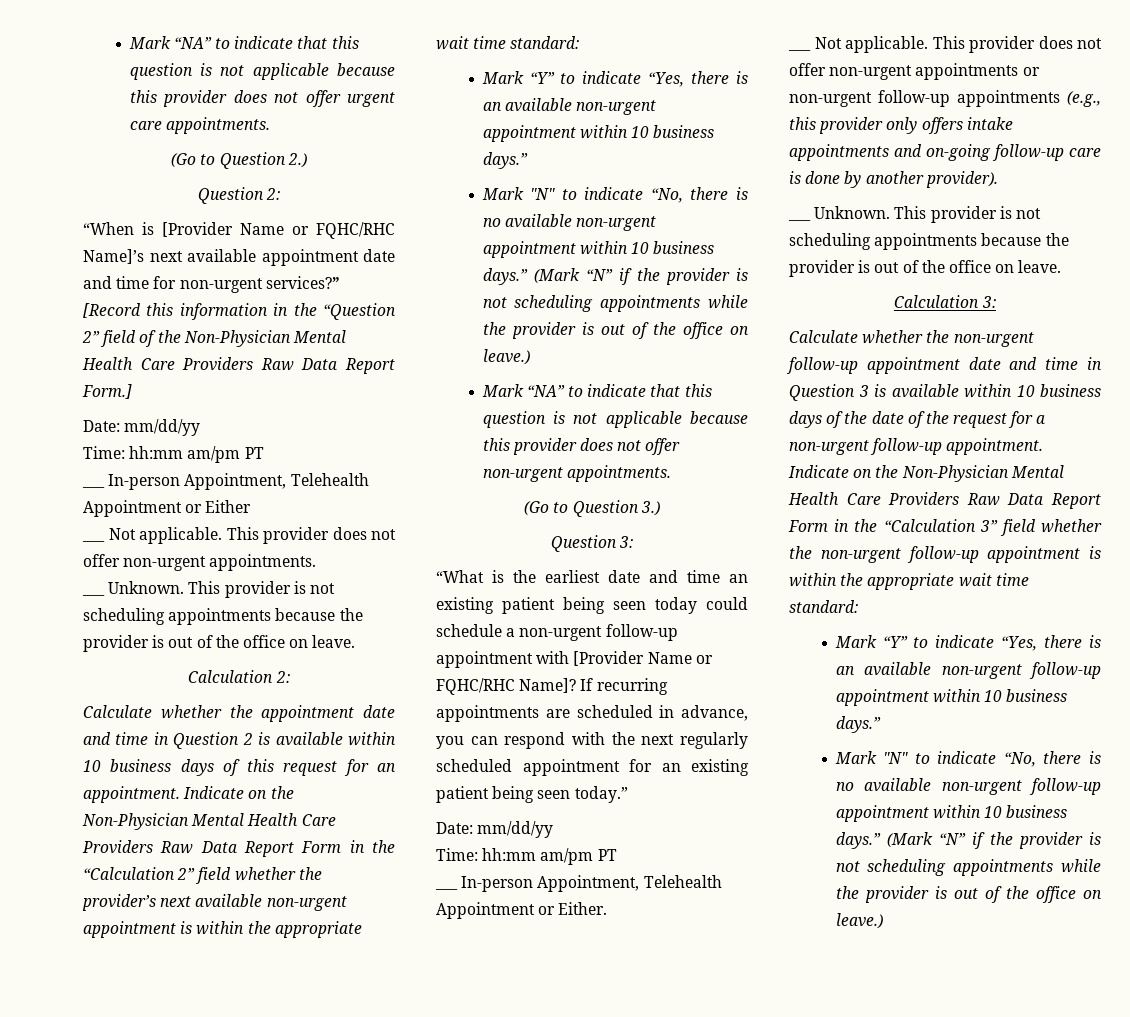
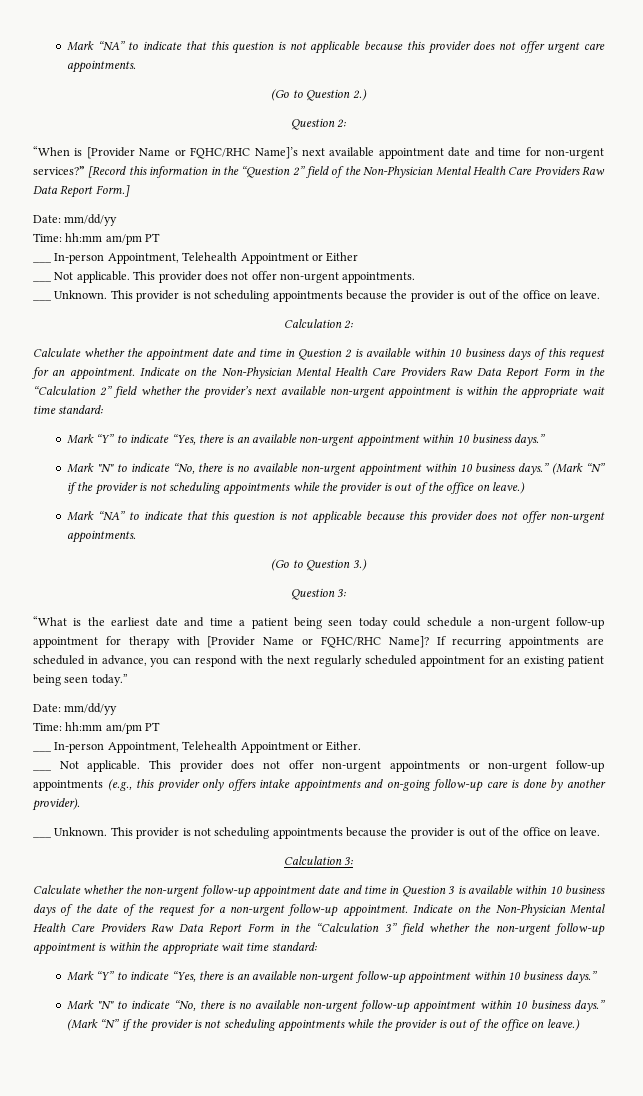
[729,574,748,583] [436,597,494,614] an existing -> [239,620,246,626] a
(533, 659) none -> [105,636,170,648] for therapy

